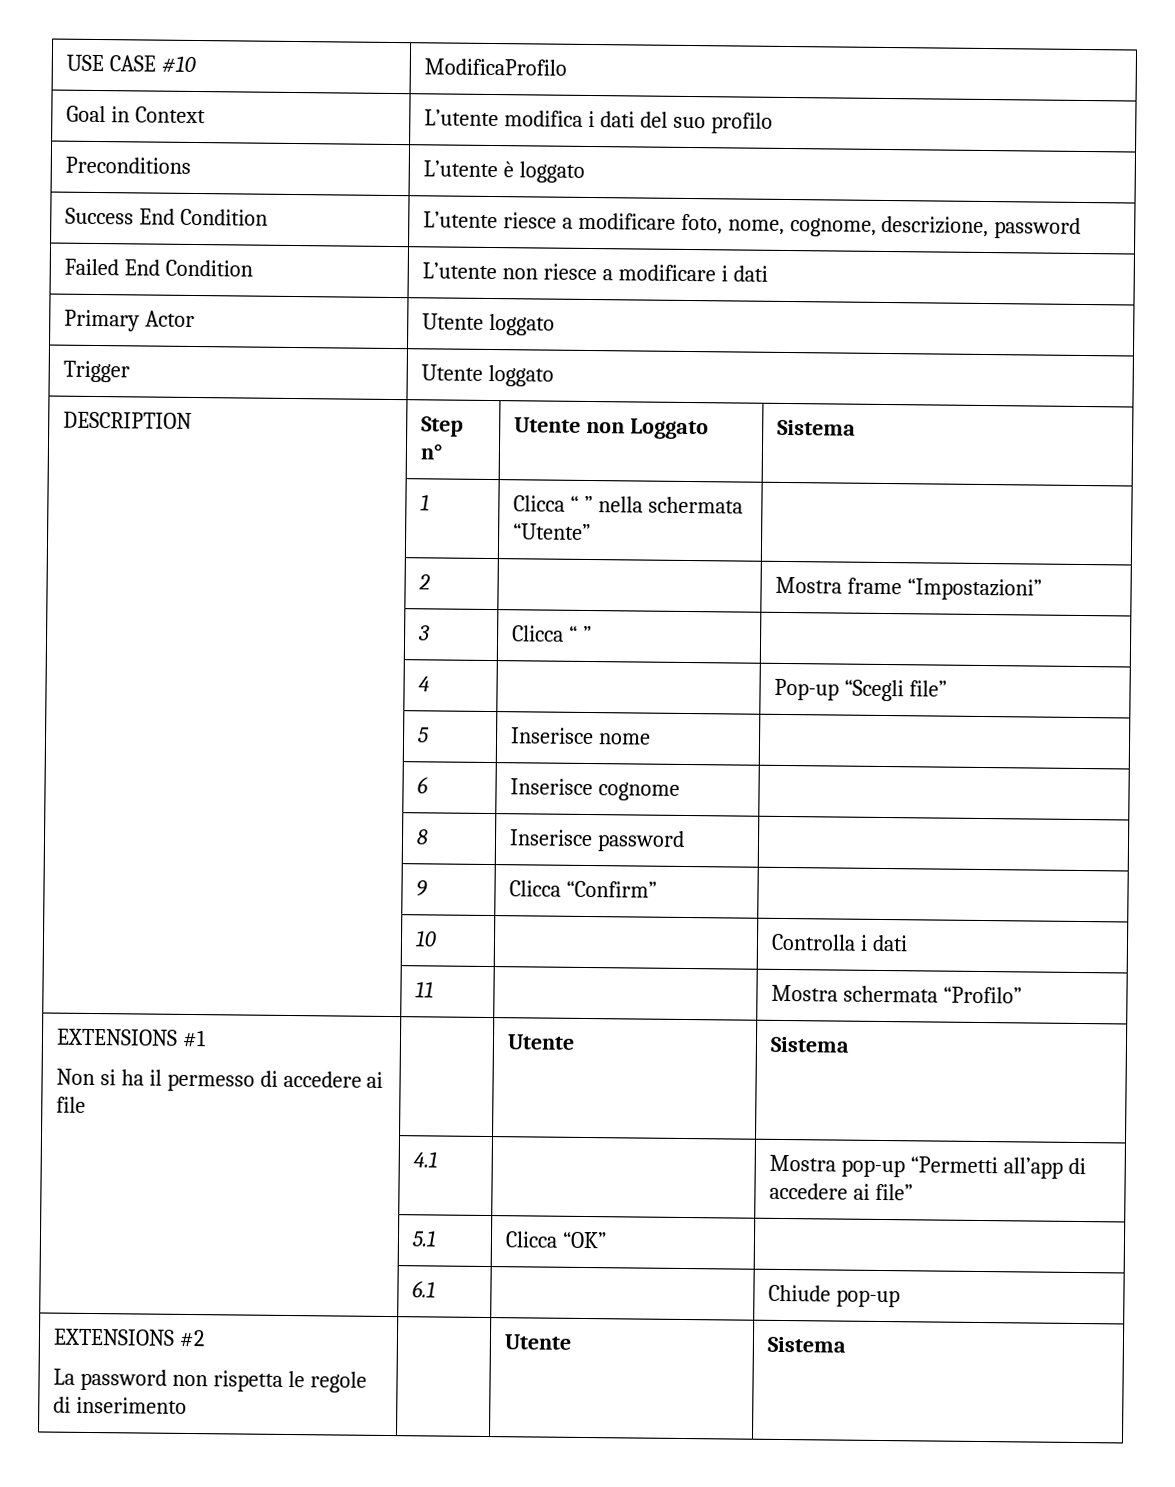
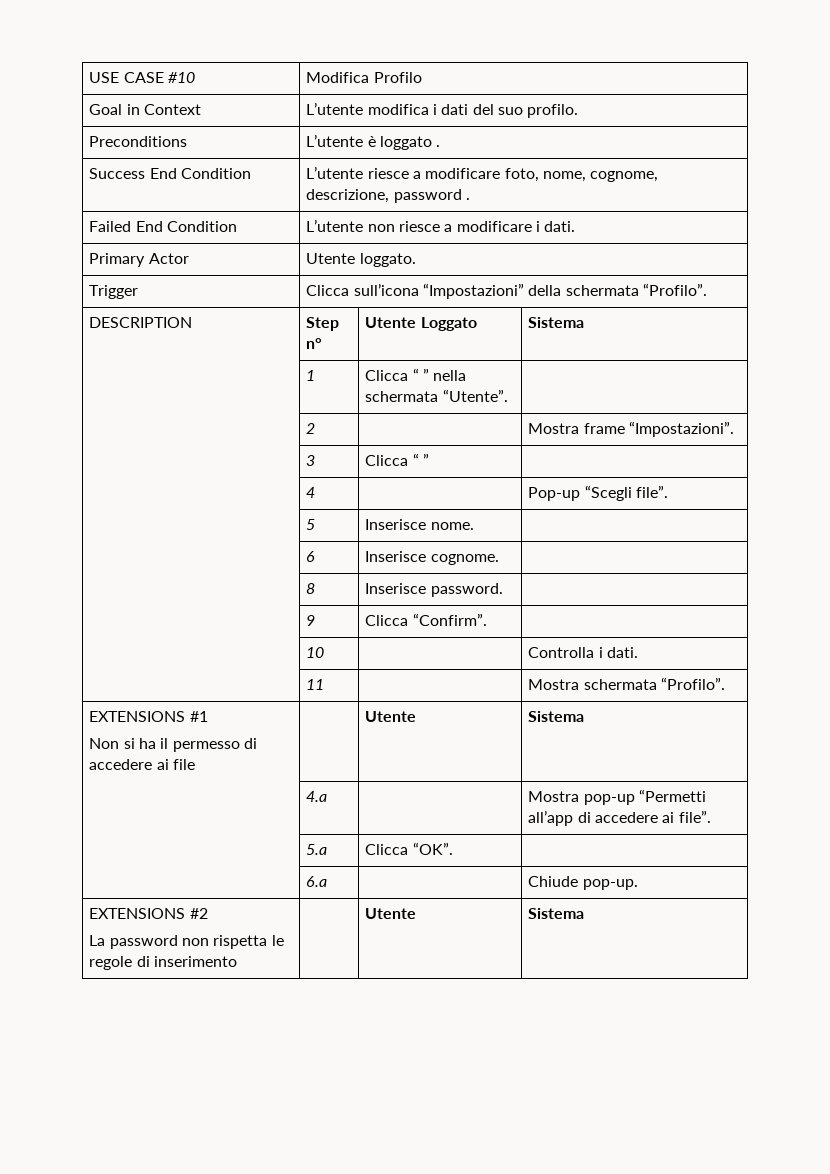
[423,58,567,76] ModificaProfilo -> [306,72,422,83] Modifica Profilo
[710,112,773,134] profilo -> [527,104,579,118] profilo.
(585, 172) none -> [436,145,441,147] .
(1082, 228) none -> [465,198,470,200] .
[732,265,768,282] dati -> [544,221,576,232] dati.
[488,313,555,336] loggato -> [359,253,416,267] loggato.
[420,364,554,387] Utente loggato -> [306,283,707,299] Clicca sull’icona “Impostazioni” della schermata “Profilo”.
[585,421,625,434] non -> (417, 322) none
[512,523,591,541] “Utente” -> [442,389,508,402] “Utente”.
[906,578,1042,601] “Impostazioni” -> [628,421,734,437] “Impostazioni”.
[908,680,947,697] file” -> [635,485,668,498] file”.
[597,733,651,745] nome -> [430,522,474,530] nome.
[597,782,680,801] cognome -> [430,554,499,565] cognome.
[596,830,685,852] password -> [430,583,503,597] password.
[565,880,657,898] “Confirm” -> [412,613,487,626] “Confirm”.
[871,934,908,952] dati -> [606,647,638,658] dati.
[942,986,1022,1004] “Profilo” -> [660,677,725,690] “Profilo”.
[412,1151,438,1168] 4.1 -> [306,791,328,802] 4.a
[874,1183,913,1201] [411,1230,437,1247] [504,1231,607,1249] [411,1280,436,1298] file” // | 5.1 | Clicca “OK” | // | 6.1 -> [678,810,711,823] [306,844,328,855] [365,842,453,855] [306,876,328,887] file”. // | 5.a | Clicca “OK”. | // | 6.a
[835,1289,900,1308] pop-up -> [582,879,638,890] pop-up.

